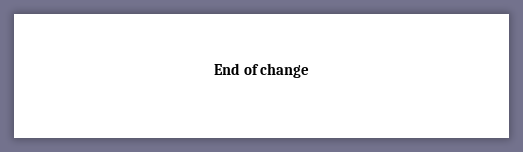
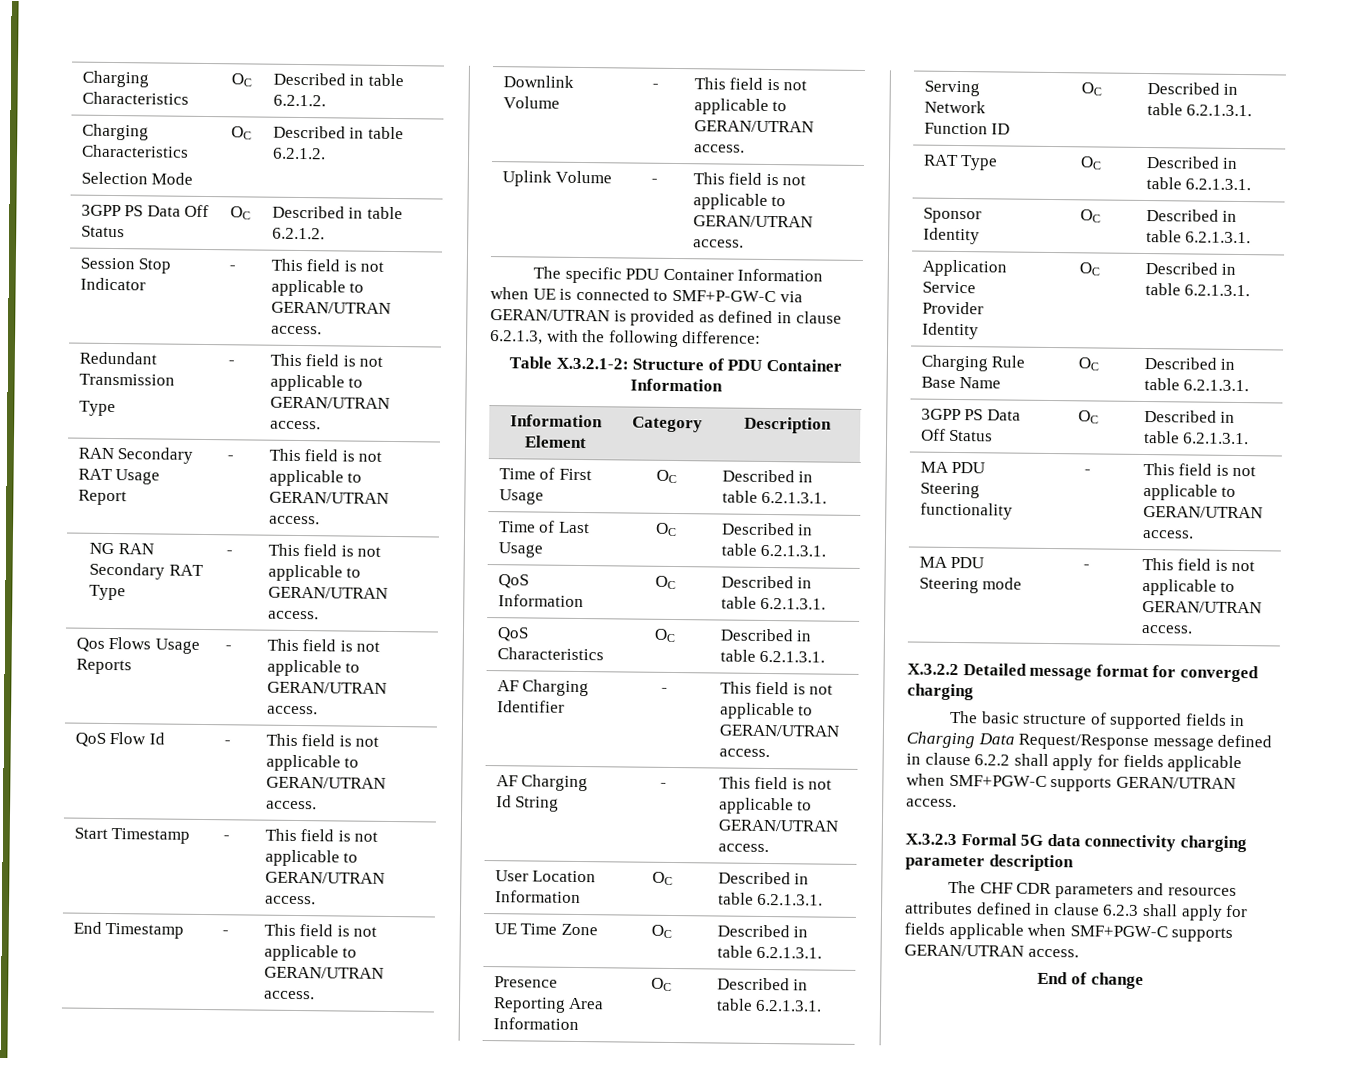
(213, 69) none -> [81,70,149,88] [81,91,189,105] [230,73,252,87] [272,72,404,87] [272,94,326,107] [81,123,149,141] [81,144,189,158] [80,171,194,185] [230,126,252,140] [272,125,404,140] [271,147,326,160] [80,204,210,218] [80,225,125,238] [229,206,251,220] [271,205,403,220] [271,227,325,240] [79,257,172,274] [79,277,146,291] [228,265,236,271] [270,258,385,272] [270,279,365,297] [270,301,391,314] [270,325,322,335] [78,351,157,365] [78,373,175,386] [78,400,116,417] [227,360,235,366] [269,353,384,367] [269,374,364,392] [269,396,390,409] [269,420,321,430] [77,447,194,464] [77,468,161,485] [77,489,127,506] [226,455,234,461] [268,448,383,462] [268,469,363,487] [268,491,389,504] [268,515,320,525] [89,542,154,555] [89,562,204,580] [89,584,127,601] [225,550,233,556] [267,543,382,557] [267,564,362,582] [267,586,388,599] [267,610,319,620] [75,636,200,654] [75,658,132,675] [224,645,232,651] [266,638,381,652] [266,659,361,677] [266,681,387,694] [266,705,318,715] [74,732,165,747] [223,740,231,746] [265,733,380,747] [265,754,360,772] [265,776,386,789] [265,800,317,810] [73,827,191,844] [222,835,230,841] [264,828,379,842] [264,849,359,867] [264,871,385,884] [264,895,316,905] [72,921,185,939] [221,930,229,936] [263,923,378,937] [263,944,358,962] [263,966,384,979] [263,990,315,1000] [502,75,574,88] [502,96,560,109] [651,83,659,89] [693,77,808,91] [693,98,788,115] [693,120,814,133] [693,144,745,153] [501,170,613,187] [650,178,658,184] [692,172,807,186] [692,193,787,210] [692,215,813,228] [692,239,744,248] [532,266,824,284] [490,287,803,303] [490,309,842,327] [490,329,762,348] [509,356,842,372] [629,378,723,392] [509,414,603,428] [523,435,587,449] [631,416,703,433] [743,416,832,434] [498,467,592,481] [498,489,544,505] [655,469,677,484] [721,469,814,483] [721,490,828,504] [498,520,590,534] [497,542,543,558] [655,522,677,537] [721,522,814,536] [720,543,827,557] [497,574,529,589] [497,594,584,608] [654,575,676,590] [720,575,813,589] [720,596,827,610] [496,627,529,642] [496,647,604,661] [653,628,676,643] [719,628,813,642] [719,649,826,663] [496,679,590,697] [496,700,565,713] [660,687,668,693] [719,681,834,695] [719,702,814,720] [718,724,839,737] [718,748,770,758] [495,774,589,792] [495,795,560,812] [659,782,667,788] [718,776,833,790] [718,797,813,815] [717,819,838,832] [717,843,769,853] [494,870,597,883] [494,890,581,904] [651,871,673,886] [717,871,810,885] [717,892,824,906] [493,923,598,936] [650,924,672,938] [716,924,809,938] [716,945,823,959] [493,976,558,988] [492,997,605,1013] [492,1017,579,1031] [650,977,672,991] [716,977,809,991] [715,998,823,1012] [923,80,980,97] [923,100,986,114] [923,122,1011,135] [1080,82,1102,96] [1146,82,1239,95] [1146,103,1253,117] [922,154,999,171] [1079,156,1102,170] [1145,156,1239,169] [1145,177,1252,191] [922,207,982,224] [922,227,980,245] [1079,209,1101,223] [1145,209,1238,222] [1145,230,1252,244] [921,259,1007,277] [921,281,976,294] [921,301,984,315] [921,322,979,340] [1078,262,1100,276] [1144,261,1237,275] [1144,282,1251,297] [920,354,1026,372] [920,376,1002,389] [1077,357,1099,371] [1143,356,1236,370] [1143,377,1250,392] [920,408,1021,421] [920,428,994,442] [1077,410,1099,424] [1143,409,1236,423] [1143,430,1250,445] [919,461,986,474] [919,482,980,499] [919,502,1013,520] [1083,469,1091,475] [1142,462,1257,477] [1142,483,1237,501] [1142,505,1263,519] [1142,529,1194,539] [918,556,985,569] [918,577,1023,594] [1082,564,1090,570] [1141,557,1256,572] [1141,578,1236,596] [1141,600,1262,614] [1140,624,1193,634] [907,663,1259,683] [907,683,974,701] [949,710,1246,730] [906,731,1273,751] [906,752,1243,773] [906,773,1236,792] [906,798,957,808] [905,833,1247,853] [905,854,1074,872] [947,880,1237,899] [904,901,1249,921] [904,922,1234,942] [904,944,1079,958] Charging Characteristics | OC | Described in table 6.2.1.2. // Charging Characteristics // Selection Mode | OC | Described in table 6.2.1.2. // 3GPP PS Data Off Status | OC | Described in table 6.2.1.2. // Session Stop Indicator | - | This field is not applicable to GERAN/UTRAN access. // Redundant Transmission // Type | - | This field is not applicable to GERAN/UTRAN access. // RAN Secondary RAT Usage Report | - | This field is not applicable to GERAN/UTRAN access. // NG RAN Secondary RAT Type | - | This field is not applicable to GERAN/UTRAN access. // Qos Flows Usage Reports | - | This field is not applicable to GERAN/UTRAN access. // QoS Flow Id | - | This field is not applicable to GERAN/UTRAN access. // Start Timestamp | - | This field is not applicable to GERAN/UTRAN access. // End Timestamp | - | This field is not applicable to GERAN/UTRAN access. // Downlink Volume | - | This field is not applicable to GERAN/UTRAN access. // Uplink Volume | - | This field is not applicable to GERAN/UTRAN access. // The specific PDU Container Information when UE is connected to SMF+P-GW-C via GERAN/UTRAN is provided as defined in clause 6.2.1.3, with the following difference: // Table X.3.2.1-2: Structure of PDU Container Information // Information Element | Category | Description // Time of First Usage | OC | Described in table 6.2.1.3.1. // Time of Last Usage | OC | Described in table 6.2.1.3.1. // QoS Information | OC | Described in table 6.2.1.3.1. // QoS Characteristics | OC | Described in table 6.2.1.3.1. // AF Charging Identifier | - | This field is not applicable to GERAN/UTRAN access. // AF Charging Id String | - | This field is not applicable to GERAN/UTRAN access. // User Location Information | OC | Described in table 6.2.1.3.1. // UE Time Zone | OC | Described in table 6.2.1.3.1. // Presence Reporting Area Information | OC | Described in table 6.2.1.3.1. // Serving Network Function ID | OC | Described in table 6.2.1.3.1. // RAT Type | OC | Described in table 6.2.1.3.1. // Sponsor Identity | OC | Described in table 6.2.1.3.1. // Application Service Provider Identity | OC | Described in table 6.2.1.3.1. // Charging Rule Base Name | OC | Described in table 6.2.1.3.1. // 3GPP PS Data Off Status | OC | Described in table 6.2.1.3.1. // MA PDU Steering functionality | - | This field is not applicable to GERAN/UTRAN access. // MA PDU Steering mode | - | This field is not applicable to GERAN/UTRAN access. // X.3.2.2 Detailed message format for converged charging // The basic structure of supported fields in Charging Data Request/Response message defined in clause 6.2.2 shall apply for fields applicable when SMF+PGW-C supports GERAN/UTRAN access. // X.3.2.3 Formal 5G data connectivity charging parameter description // The CHF CDR parameters and resources attributes defined in clause 6.2.3 shall apply for fields applicable when SMF+PGW-C supports GERAN/UTRAN access. //

